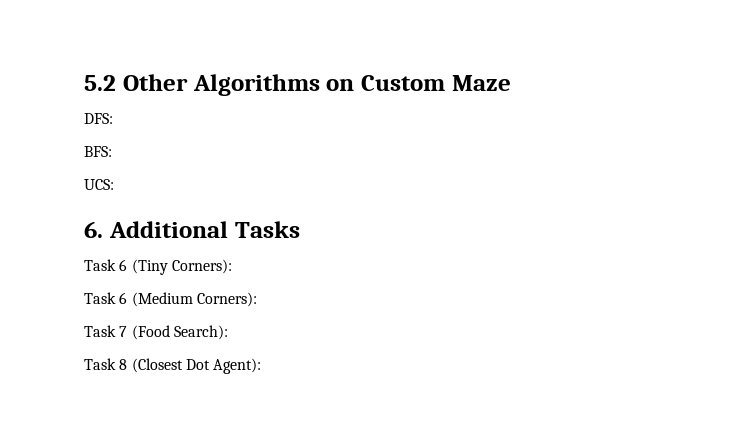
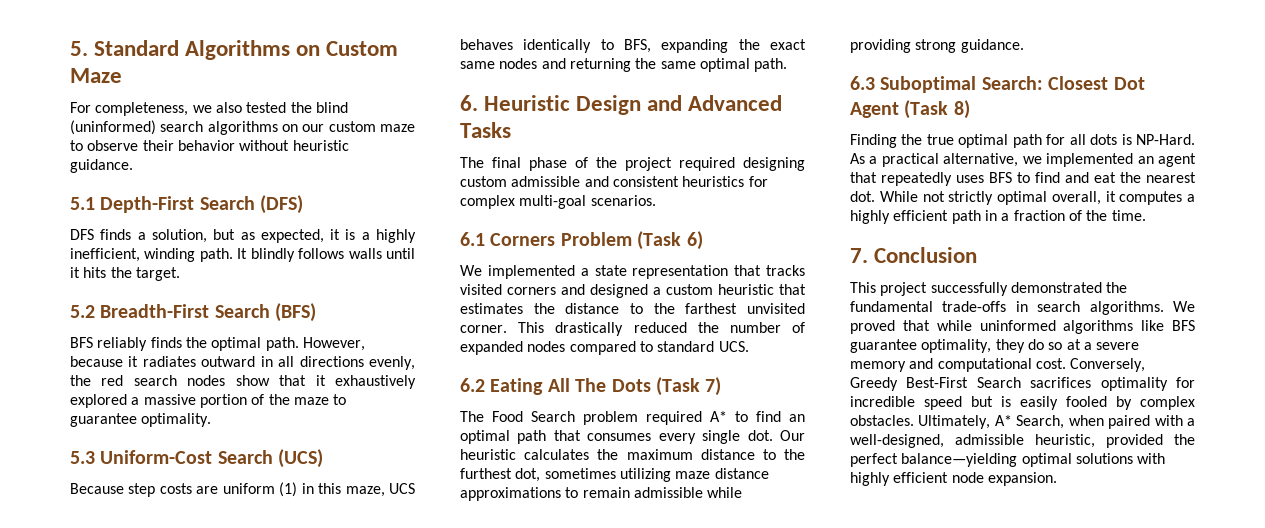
[84,74,188,91] 5.2 Other -> [70,40,180,56] 5. Standard
[84,113,113,124] [84,146,112,157] [84,179,114,190] [84,221,300,238] [84,259,232,275] [84,292,257,307] [84,325,228,340] [84,358,262,374] DFS: // BFS: // UCS: // 6. Additional Tasks // Task 6 (Tiny Corners): // Task 6 (Medium Corners): // Task 7 (Food Search): // Task 8 (Closest Dot Agent): -> [70,102,348,116] [70,120,415,135] [70,140,349,151] [70,159,133,173] [70,195,304,214] [70,229,417,243] [70,248,415,262] [70,267,180,281] [70,303,317,322] [70,337,365,351] [70,356,415,370] [70,375,416,389] [70,394,347,408] [70,413,212,427] [70,449,324,468] [70,482,416,497] [460,39,806,53] [460,58,788,72] [460,95,783,115] [460,122,511,138] [460,157,805,171] [460,176,768,187] [460,195,656,209] [460,231,703,250] [460,265,805,279] [460,284,806,298] [460,303,805,314] [460,322,805,336] [460,341,749,355] [460,377,722,396] [460,411,805,425] [460,430,805,444] [460,449,806,460] [460,468,769,482] [460,487,743,501] [850,39,1024,53] [850,76,1145,93] [850,100,970,119] [850,134,1195,148] [850,153,1196,167] [850,172,1196,186] [850,191,1195,205] [850,210,1146,224] [850,247,978,263] [850,282,1128,296] [850,301,1195,315] [850,320,1195,334] [850,339,1140,353] [850,358,1146,372] [850,377,1195,391] [850,396,1195,410] [850,415,1195,429] [850,434,1195,448] [850,453,1166,467] [850,472,1057,486] For completeness, we also tested the blind (uninformed) search algorithms on our custom maze to observe their behavior without heuristic guidance. // 5.1 Depth-First Search (DFS) // DFS finds a solution, but as expected, it is a highly inefficient, winding path. It blindly follows walls until it hits the target. // 5.2 Breadth-First Search (BFS) // BFS reliably finds the optimal path. However, because it radiates outward in all directions evenly, the red search nodes show that it exhaustively explored a massive portion of the maze to guarantee optimality. // 5.3 Uniform-Cost Search (UCS) // Because step costs are uniform (1) in this maze, UCS behaves identically to BFS, expanding the exact same nodes and returning the same optimal path. // 6. Heuristic Design and Advanced Tasks // The final phase of the project required designing custom admissible and consistent heuristics for complex multi-goal scenarios. // 6.1 Corners Problem (Task 6) // We implemented a state representation that tracks visited corners and designed a custom heuristic that estimates the distance to the farthest unvisited corner. This drastically reduced the number of expanded nodes compared to standard UCS. // 6.2 Eating All The Dots (Task 7) // The Food Search problem required A* to find an optimal path that consumes every single dot. Our heuristic calculates the maximum distance to the furthest dot, sometimes utilizing maze distance approximations to remain admissible while providing strong guidance. // 6.3 Suboptimal Search: Closest Dot Agent (Task 8) // Finding the true optimal path for all dots is NP-Hard. As a practical alternative, we implemented an agent that repeatedly uses BFS to find and eat the nearest dot. While not strictly optimal overall, it computes a highly efficient path in a fraction of the time. // 7. Conclusion // This project successfully demonstrated the fundamental trade-offs in search algorithms. We proved that while uninformed algorithms like BFS guarantee optimality, they do so at a severe memory and computational cost. Conversely, Greedy Best-First Search sacrifices optimality for incredible speed but is easily fooled by complex obstacles. Ultimately, A* Search, when paired with a well-designed, admissible heuristic, provided the perfect balance—yielding optimal solutions with highly efficient node expansion.

